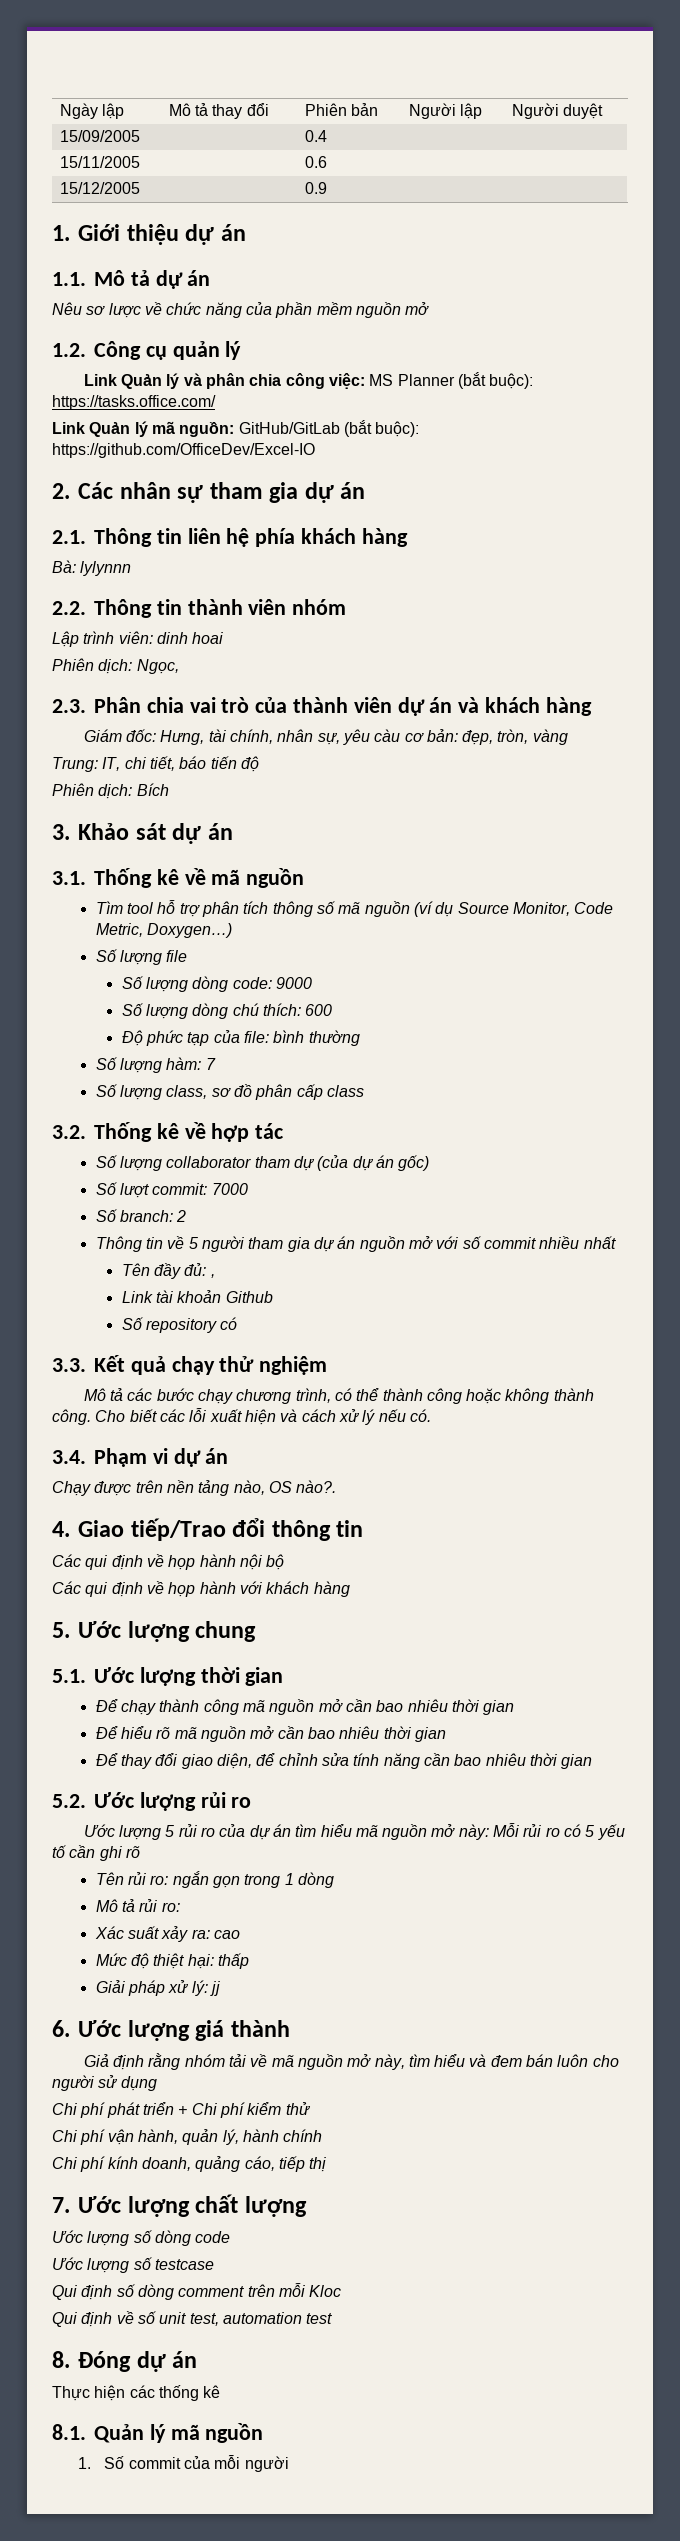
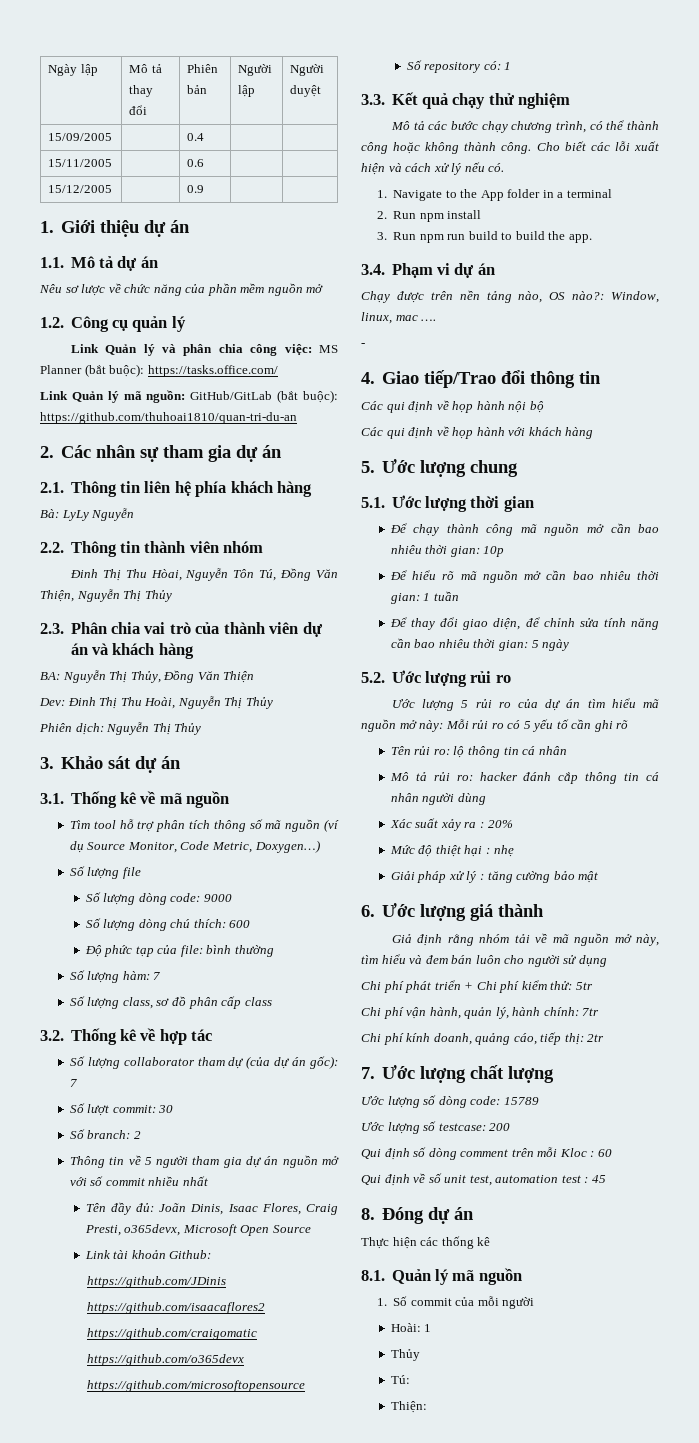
[52,443,315,458] https://github.com/OfficeDev/Excel-IO -> [40,412,297,424] https://github.com/thuhoai1810/quan-tri-du-an
[80,561,132,576] lylynnn -> [61,508,135,521] LyLy Nguyễn
[52,631,224,647] [52,658,179,674] Lập trình viên: dinh hoai // Phiên dịch: Ngọc, -> [69,568,338,581] [40,589,172,602] Đinh Thị Thu Hòai, Nguyễn Tôn Tú, Đồng Văn Thiện, Nguyễn Thị Thủy
[83,729,568,745] [52,756,259,772] [52,783,169,799] Giám đốc: Hưng, tài chính, nhân sự, yêu càu cơ bản: đẹp, tròn, vàng // Trung: IT, chi tiết, báo tiến độ // Phiên dịch: Bích -> [40,670,255,683] [39,696,273,709] [39,722,202,735] BA: Nguyễn Thị Thủy, Đồng Văn Thiện // Dev: Đinh Thị Thu Hoài, Nguyễn Thị Thủy // Phiên dịch: Nguyễn Thị Thủy
[398,1155,430,1171] gốc) -> [310,1056,338,1069] [69,1079,77,1087] gốc): 7
[211,1183,248,1195] 7000 -> [158,1105,174,1113] 30
[210,1274,215,1278] [121,1290,273,1303] , // Link tài khoản Github -> [159,1203,339,1215] [84,1224,311,1236] [84,1250,212,1259] [86,1276,226,1288] [86,1302,265,1314] [86,1328,257,1340] [86,1354,244,1366] [86,1380,305,1392] Joãn Dinis, Isaac Flores, Craig Presti, o365devx, Microsoft Open Source // Link tài khoản Github: // https://github.com/JDinis // https://github.com/isaacaflores2 // https://github.com/craigomatic // https://github.com/o365devx // https://github.com/microsoftopensource
[220,1317,238,1330] có -> [483,61,512,70] có: 1
(431, 1415) none -> [376,189,612,201] [376,210,482,222] [376,231,592,243] // 1. Navigate to the App folder in a terminal // 2. Run npm install // 3. Run npm run build to build the app.
[296,1480,337,1493] nào?. -> [572,291,659,303] [361,312,437,324] [361,343,365,347] nào?: Window, linux, mac …. // -
[483,1700,515,1715] gian -> [450,546,505,557] gian: 10p
[414,1727,446,1742] gian -> [390,591,459,604] gian: 1 tuần
[561,1754,593,1769] gian -> [498,639,570,651] gian: 5 ngày
[172,1871,334,1888] ngắn gọn trong 1 dòng -> [453,746,567,758] lộ thông tin cá nhân
(180, 1907) none -> [479,772,659,784] [390,793,486,805] hacker đánh cắp thông tin cá nhân người dùng
[191,1929,241,1939] ra: cao -> [464,820,513,828] ra : 20%
[187,1953,250,1969] hại: thấp -> [464,845,514,857] hại : nhẹ
[191,1980,221,1996] lý: jj -> [466,871,599,883] lý : tăng cường bảo mật
[285,2102,311,2115] thử -> [550,981,593,990] thử: 5tr
[283,2129,323,2142] chính -> [543,1007,600,1016] chính: 7tr
[309,2157,327,2172] thị -> [564,1033,605,1045] thị: 2tr
[195,2231,231,2243] [52,2257,214,2273] code // Ước lượng số testcase -> [470,1096,539,1105] [361,1121,511,1134] code: 15789 // Ước lượng số testcase: 200
(342, 2291) none -> [590,1149,612,1157] : 60
(333, 2318) none -> [584,1175,606,1183] : 45
(289, 2464) none -> [390,1323,432,1332] [390,1349,420,1361] [390,1375,410,1384] [390,1401,427,1413] // Hoài: 1 // Thủy // Tú: // Thiện:

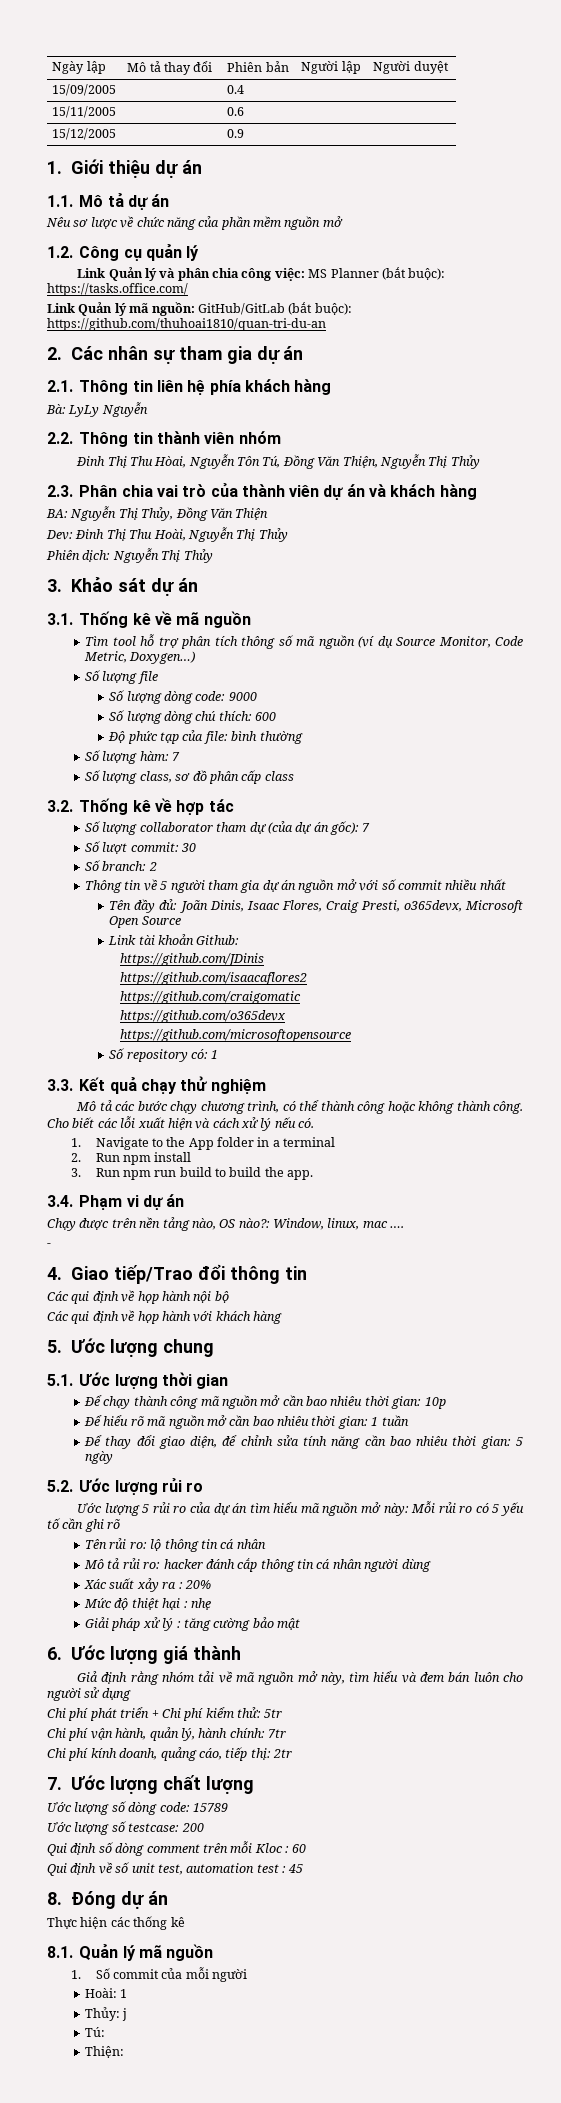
[390,1349,420,1361] Thủy -> [85,2007,128,2021] Thủy: j

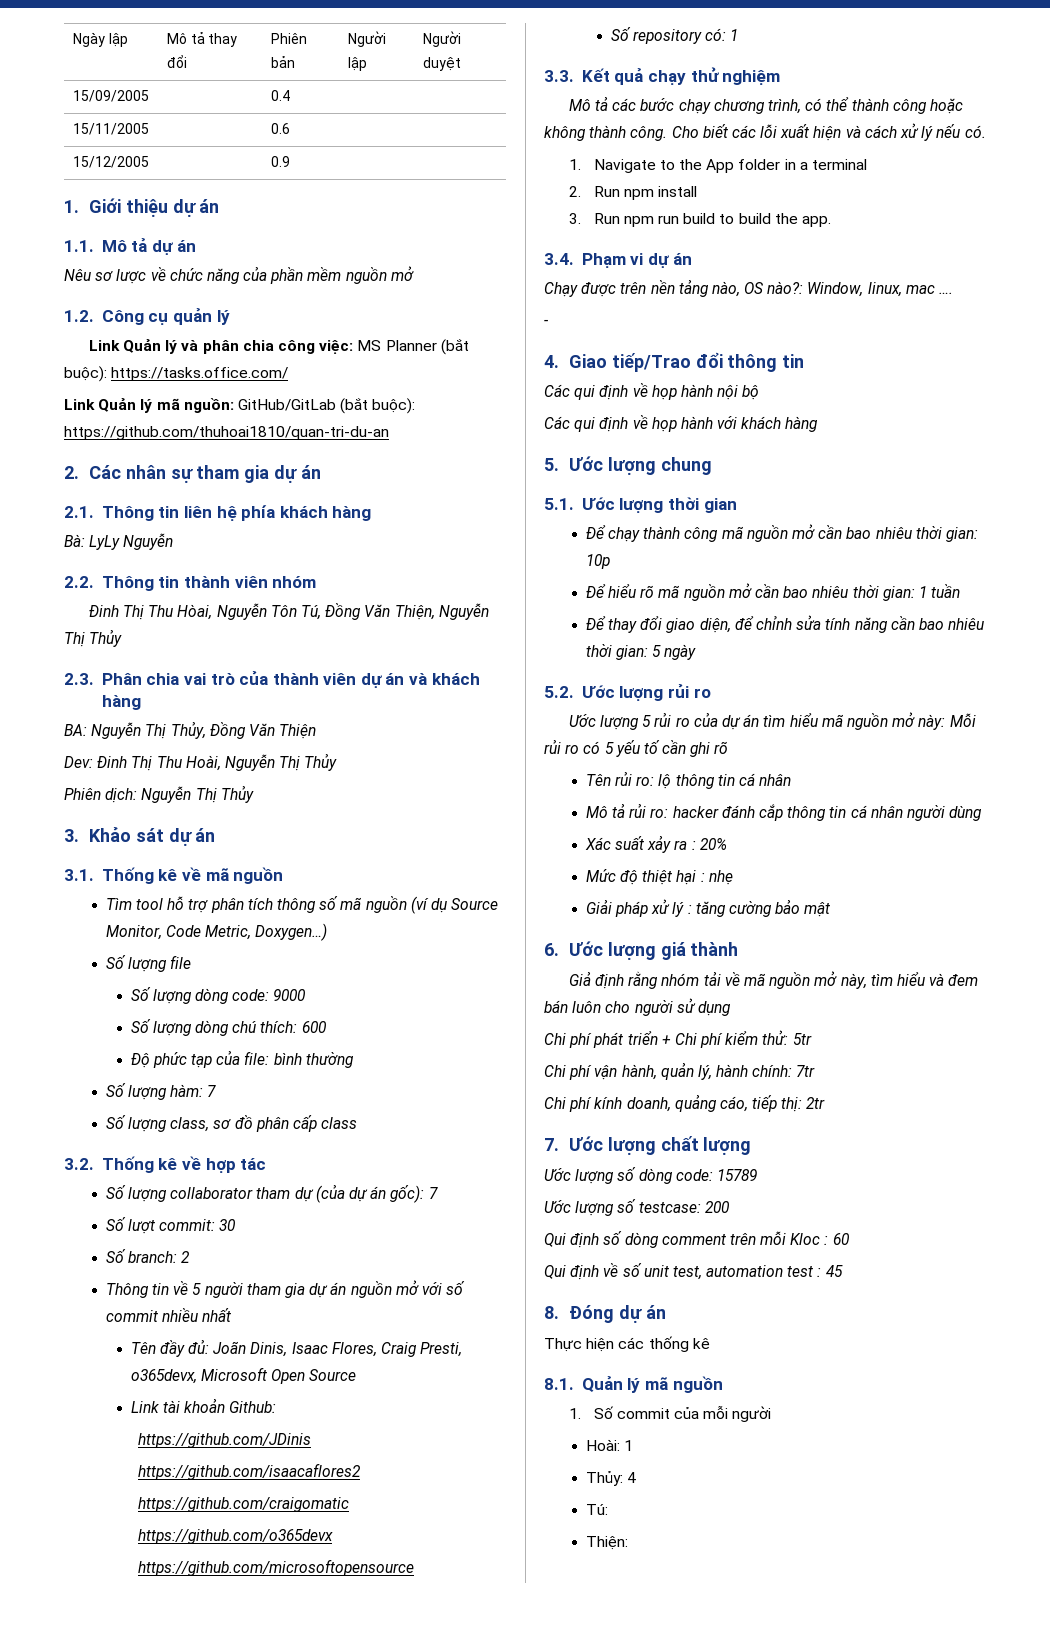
[122,2008,128,2021] j -> [627,1472,637,1483] 4

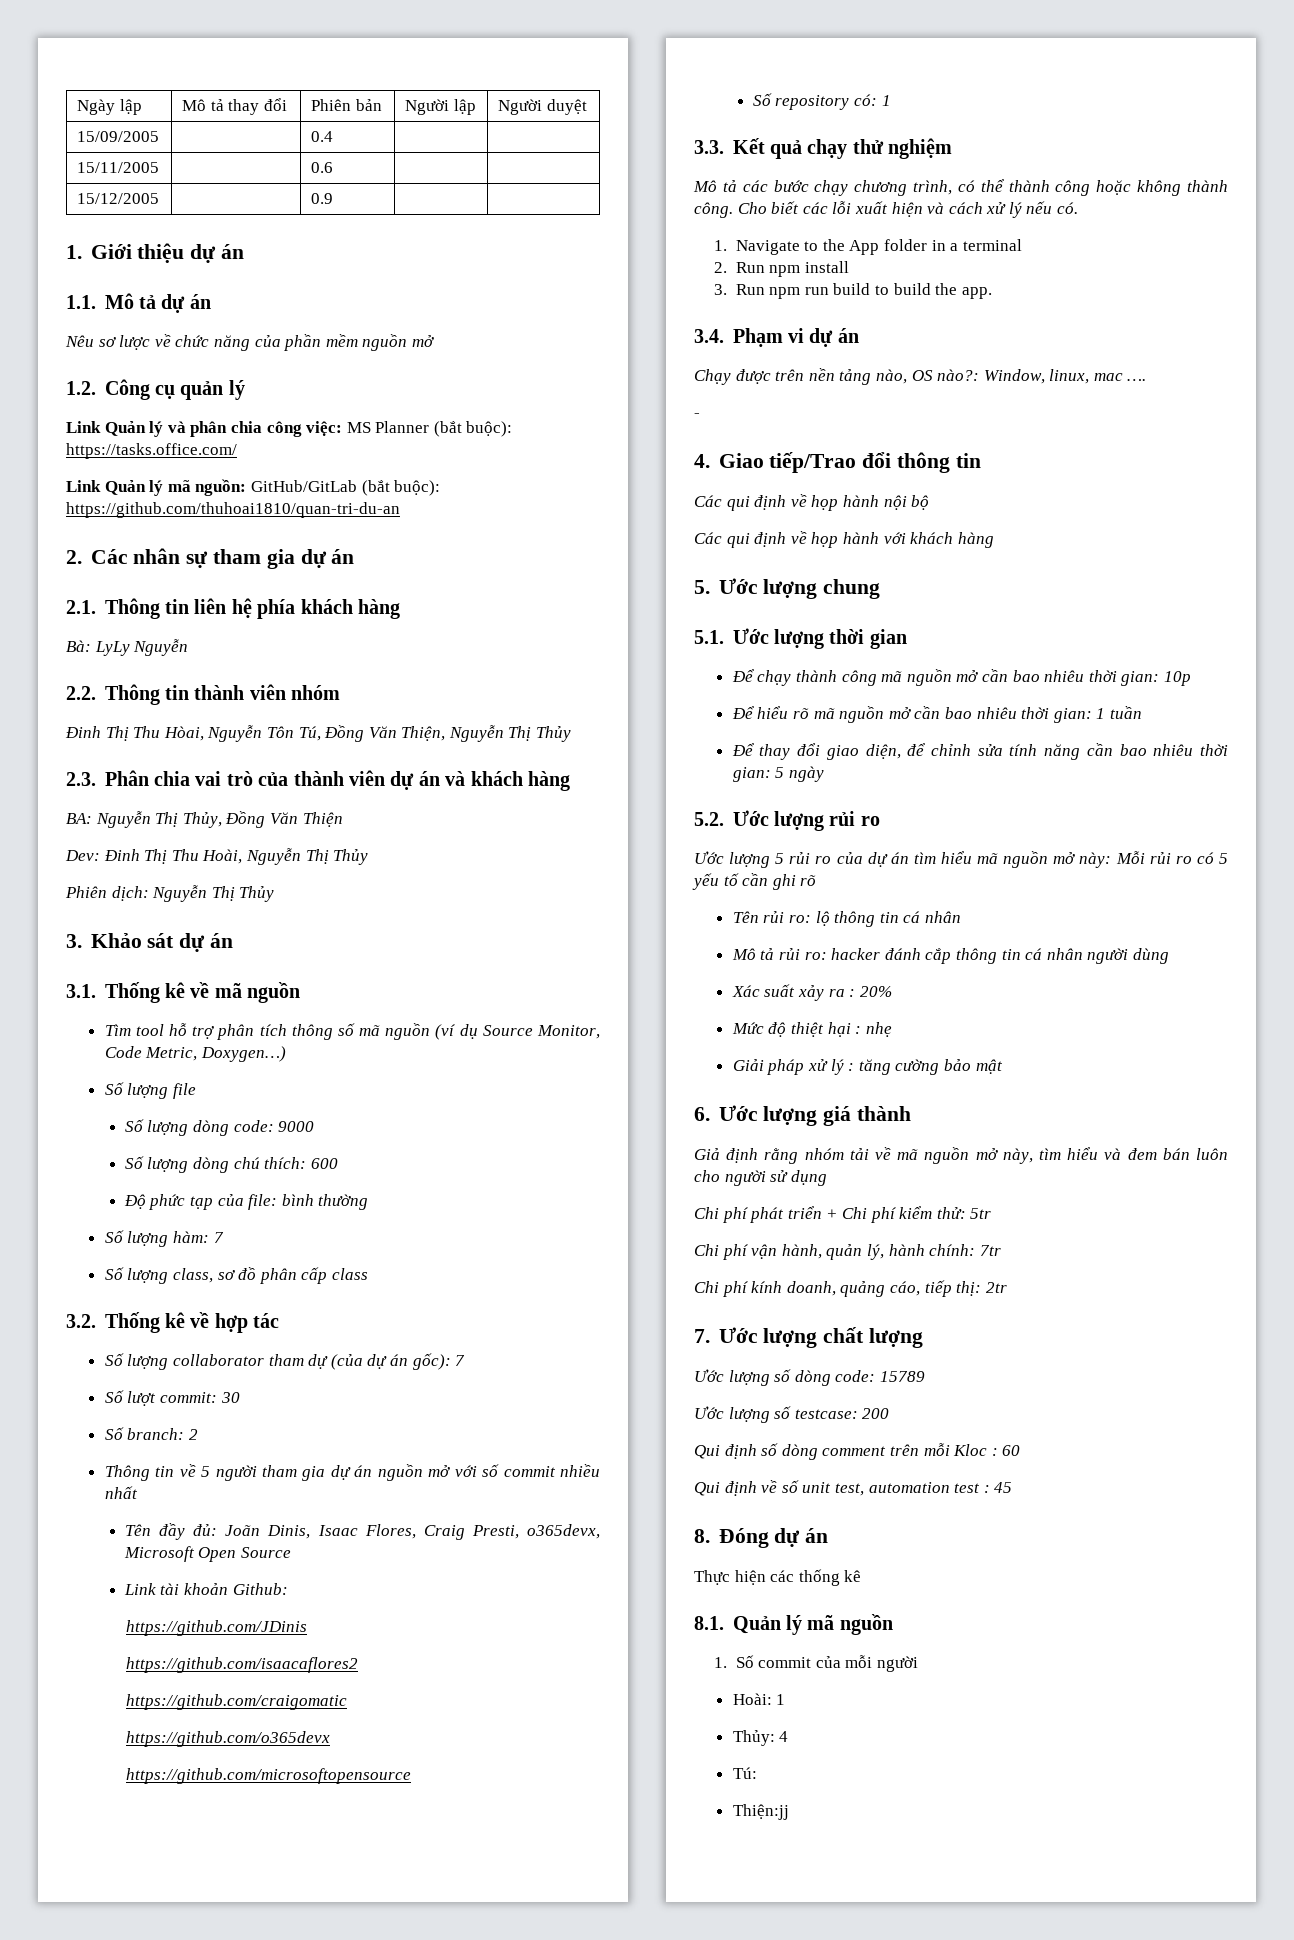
[585,1536,628,1550] Thiện: -> [732,1804,789,1820] Thiện:jj

